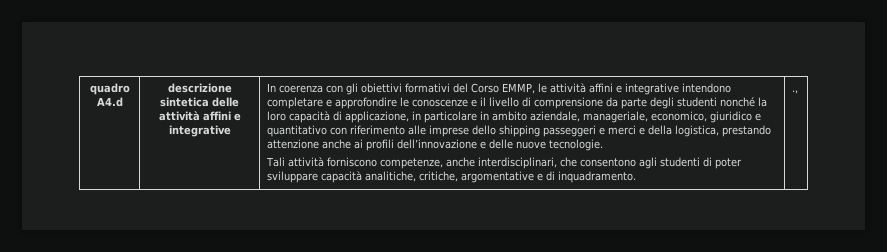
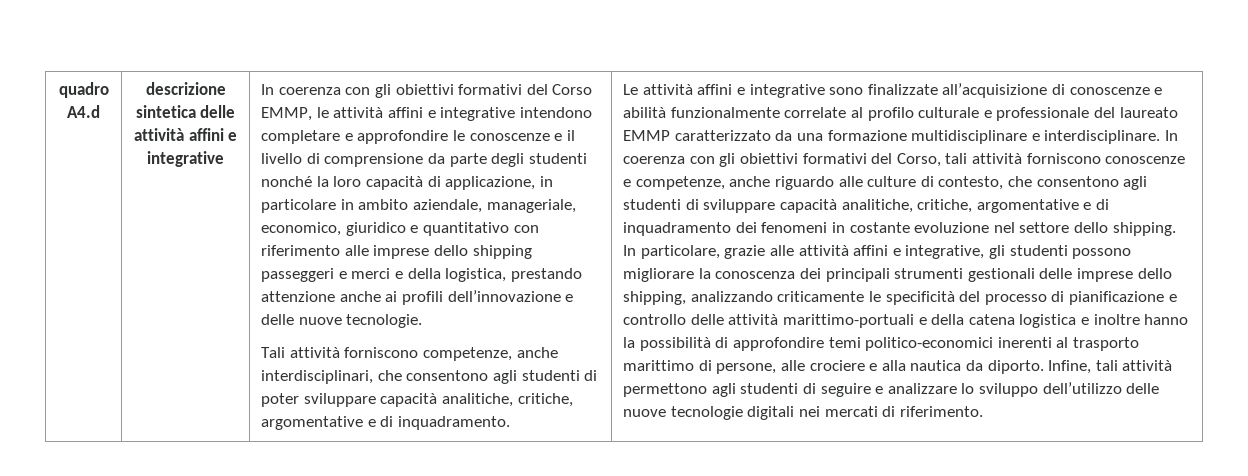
[791,90,798,94] ., -> [623,83,1163,98] [623,107,1178,121] [623,130,1178,144] [623,153,1186,167] [623,176,1148,190] [623,199,1109,213] [623,222,1176,236] [623,245,1132,259] [623,268,1172,282] [623,291,1177,305] [623,314,1189,328] [623,337,1139,351] [623,360,1173,374] [623,382,1160,397] [623,406,983,420] Le attività affini e integrative sono finalizzate all’acquisizione di conoscenze e abilità funzionalmente correlate al profilo culturale e professionale del laureato EMMP caratterizzato da una formazione multidisciplinare e interdisciplinare. In coerenza con gli obiettivi formativi del Corso, tali attività forniscono conoscenze e competenze, anche riguardo alle culture di contesto, che consentono agli studenti di sviluppare capacità analitiche, critiche, argomentative e di inquadramento dei fenomeni in costante evoluzione nel settore dello shipping. In particolare, grazie alle attività affini e integrative, gli studenti possono migliorare la conoscenza dei principali strumenti gestionali delle imprese dello shipping, analizzando criticamente le specificità del processo di pianificazione e controllo delle attività marittimo-portuali e della catena logistica e inoltre hanno la possibilità di approfondire temi politico-economici inerenti al trasporto marittimo di persone, alle crociere e alla nautica da diporto. Infine, tali attività permettono agli studenti di seguire e analizzare lo sviluppo dell’utilizzo delle nuove tecnologie digitali nei mercati di riferimento.

